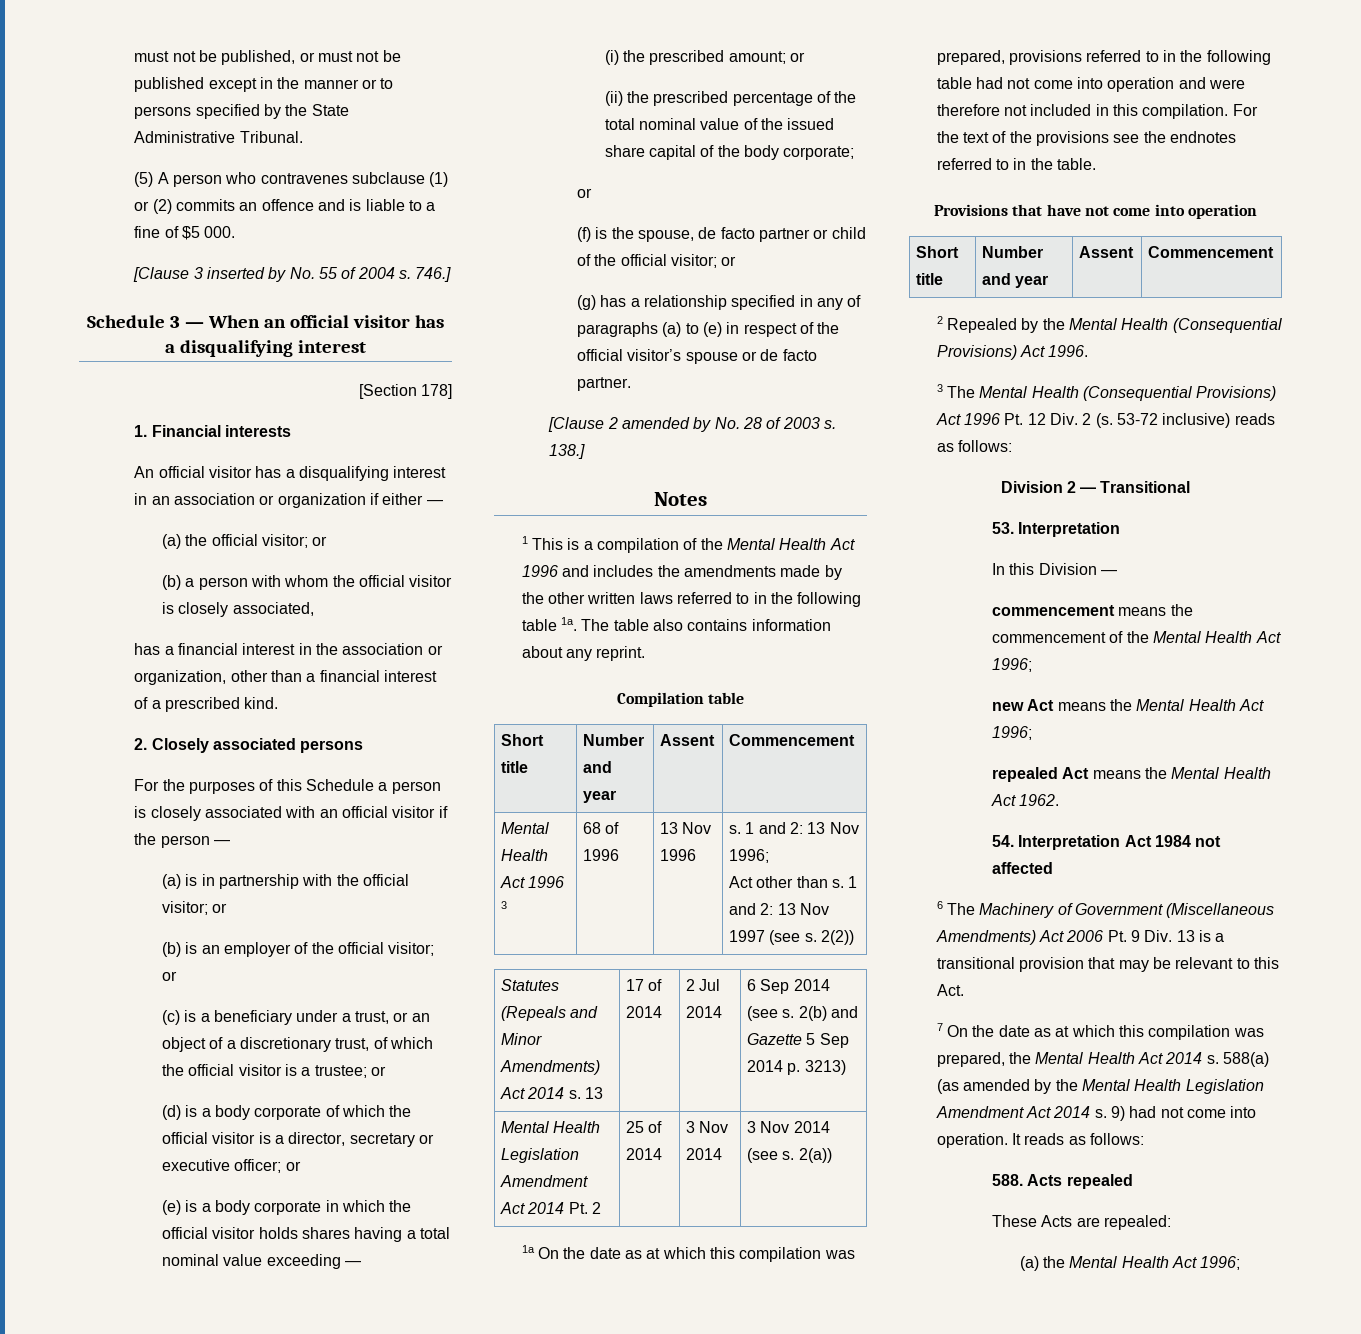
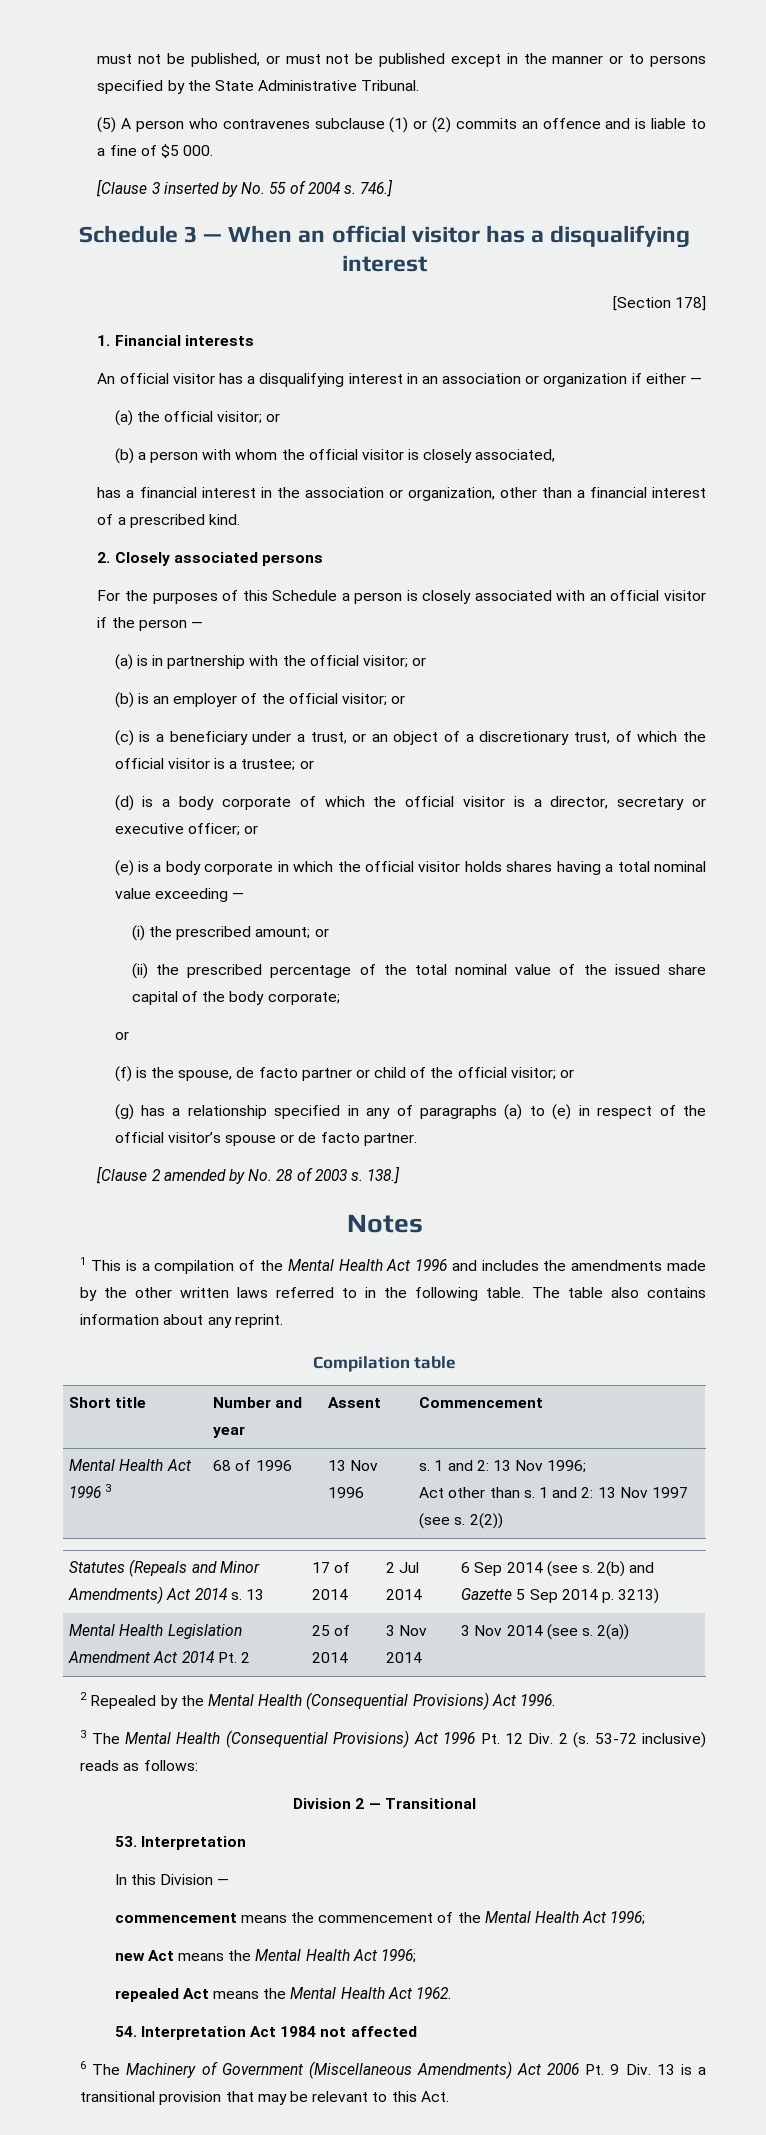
[521,617,577,631] table 1a. -> [486,1287,525,1298] table.
[521,1245,855,1262] [936,50,1271,65] [936,77,1245,92] [936,104,1258,119] [936,131,1236,146] [936,158,1096,170] [934,204,1257,219] [915,246,959,258] [915,273,943,285] [981,246,1043,258] [981,273,1049,288] [1078,246,1134,258] [1147,246,1274,258] // 1a On the date as at which this compilation was prepared, provisions referred to in the following table had not come into operation and were therefore not included in this compilation. For the text of the provisions see the endnotes referred to in the table. // Provisions that have not come into operation // Short title | Number and year | Assent | Commencement -> (630, 1632) none
[936,1023,1264,1040] [936,1052,1269,1067] [936,1079,1264,1094] [935,1106,1257,1121] [936,1133,1144,1148] [992,1174,1133,1189] [992,1215,1171,1230] [1019,1256,1241,1271] // 7 On the date as at which this compilation was prepared, the Mental Health Act 2014 s. 588(a) (as amended by the Mental Health Legislation Amendment Act 2014 s. 9) had not come into operation. It reads as follows: // 588. Acts repealed // These Acts are repealed: // (a) the Mental Health Act 1996; -> (449, 2096) none

